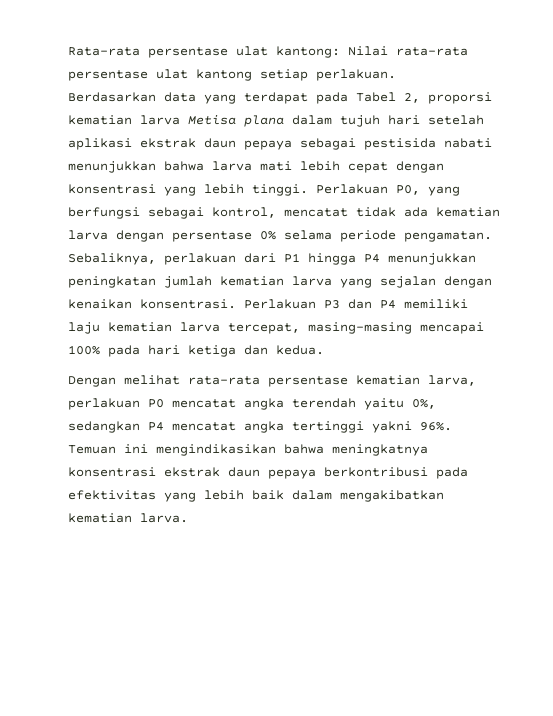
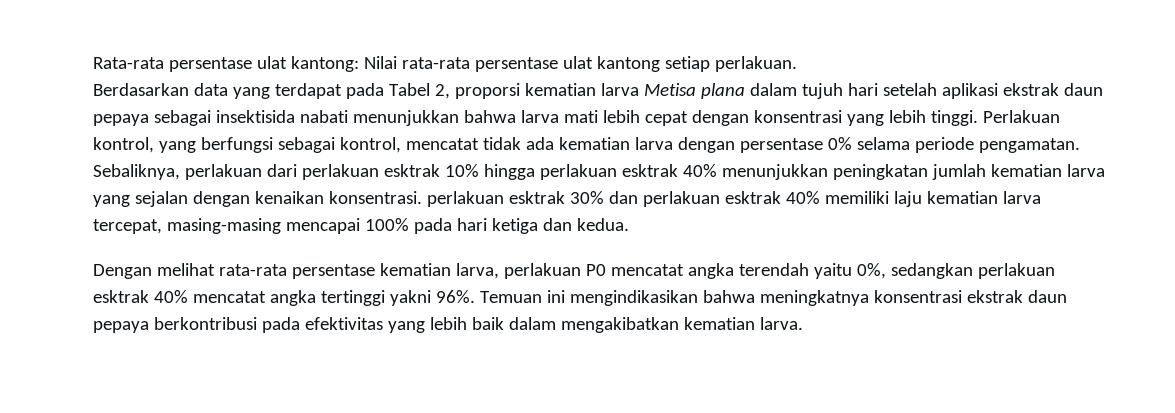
[364,138,437,150] pestisida -> [216,110,296,123] insektisida
[396,185,421,195] P0, -> [93,137,155,153] kontrol,
[284,253,381,265] P1 hingga P4 -> [302,164,717,180] perlakuan esktrak 10% hingga perlakuan esktrak 40%
[244,299,397,309] Perlakuan P3 dan P4 -> [427,191,820,207] perlakuan esktrak 30% dan perlakuan esktrak 40%
[148,422,165,431] P4 -> [977,263,1055,279] [93,290,189,303] perlakuan esktrak 40%

